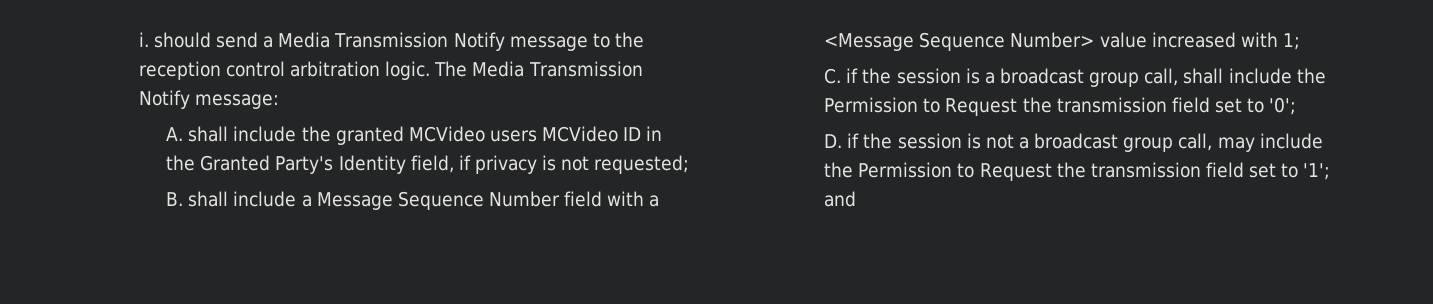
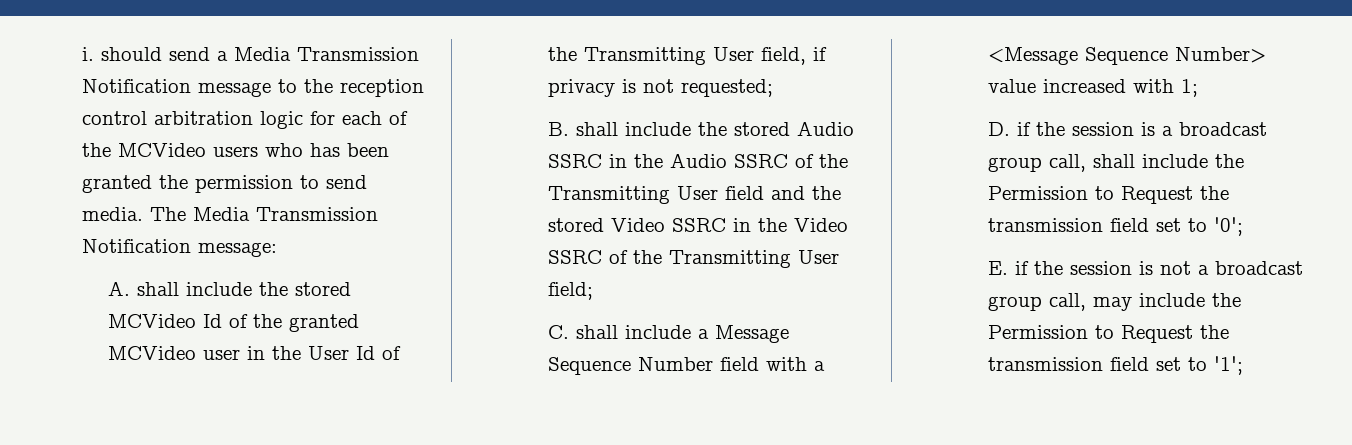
[453,32,505,51] Notify -> [82,79,192,93] Notification
[385,61,431,80] logic. -> [260,111,409,129] [82,143,390,157] [82,175,368,193] [82,207,144,221] logic for each of the MCVideo users who has been granted the permission to send media.
[138,90,190,109] Notify -> [82,239,192,253] Notification
[335,126,663,145] [166,155,406,174] granted MCVideo users MCVideo ID in the Granted Party's Identity -> [295,282,352,296] [108,314,360,332] [108,346,402,360] [548,47,755,65] stored MCVideo Id of the granted MCVideo user in the User Id of the Transmitting User
(297, 199) none -> [698,121,855,136] [548,153,849,168] [548,186,842,204] [548,218,849,232] [548,250,840,268] [548,282,594,300] [548,325,692,339] the stored Audio SSRC in the Audio SSRC of the Transmitting User field and the stored Video SSRC in the Video SSRC of the Transmitting User field; // C. shall include
[824,68,842,84] C. -> [988,122,1011,136] D.
[824,134,843,148] D. -> [988,261,1009,275] E.
[824,191,857,207] and -> (1244, 365) none

